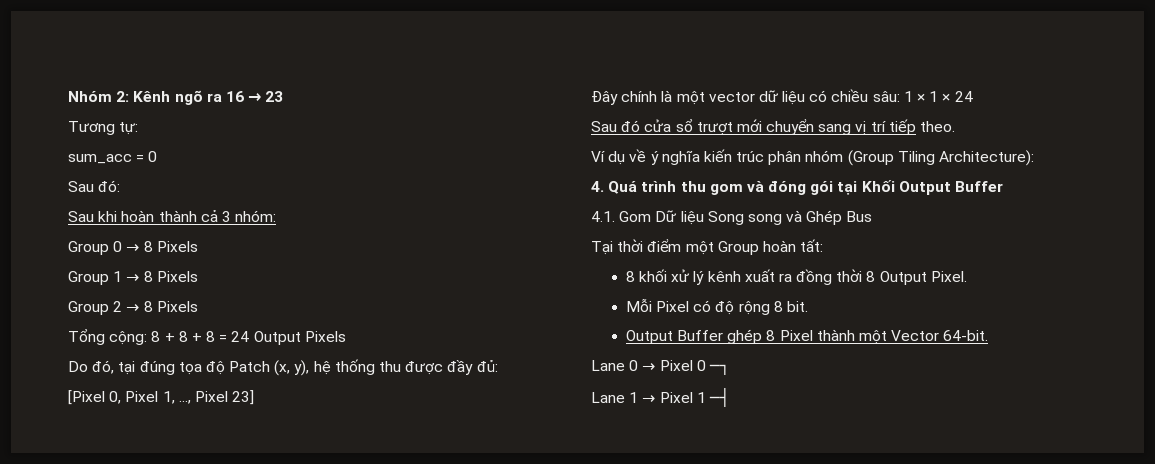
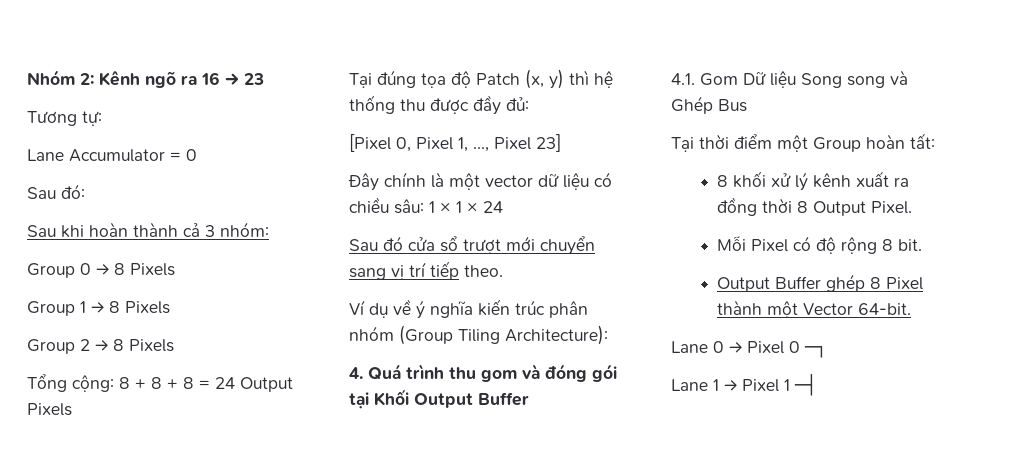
[68,154,132,164] sum_acc -> [27,149,165,162] Lane Accumulator
[68,360,136,375] Do đó, tại -> [349,73,372,88] Tại
[294,360,310,376] y), -> [549,69,589,89] y) thì

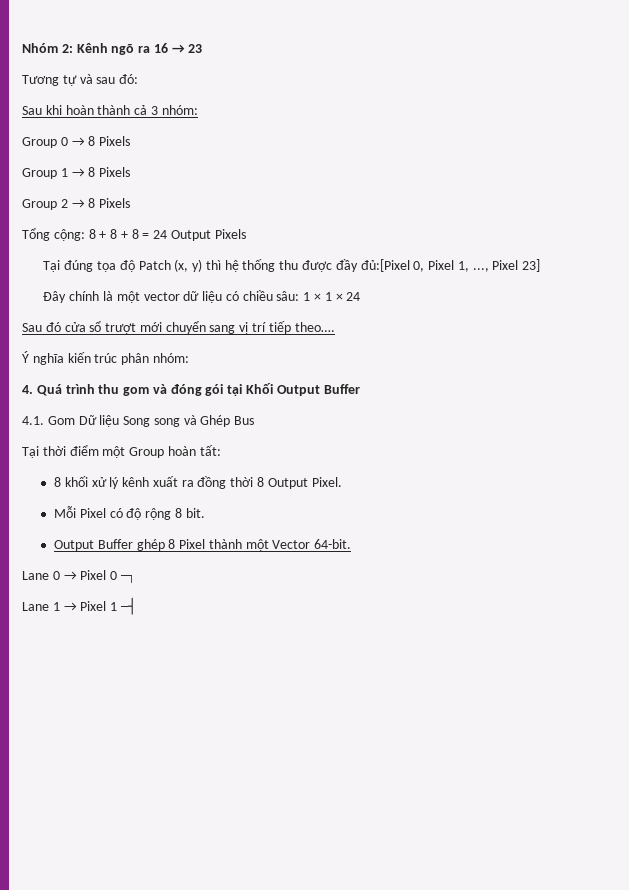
[82,111,102,126] [27,149,197,162] [27,187,56,199] tự: // Lane Accumulator = 0 // Sau -> [62,74,116,86] tự và sau
[506,97,529,111] [349,134,391,152] đủ: // [Pixel -> [360,259,410,272] đủ:[Pixel
[464,265,503,277] [349,299,588,319] [349,325,608,345] theo. // Ví dụ về ý nghĩa kiến trúc phân nhóm (Group Tiling Architecture): -> [294,322,335,332] [22,351,189,365] theo…. // Ý nghĩa kiến trúc phân nhóm:

